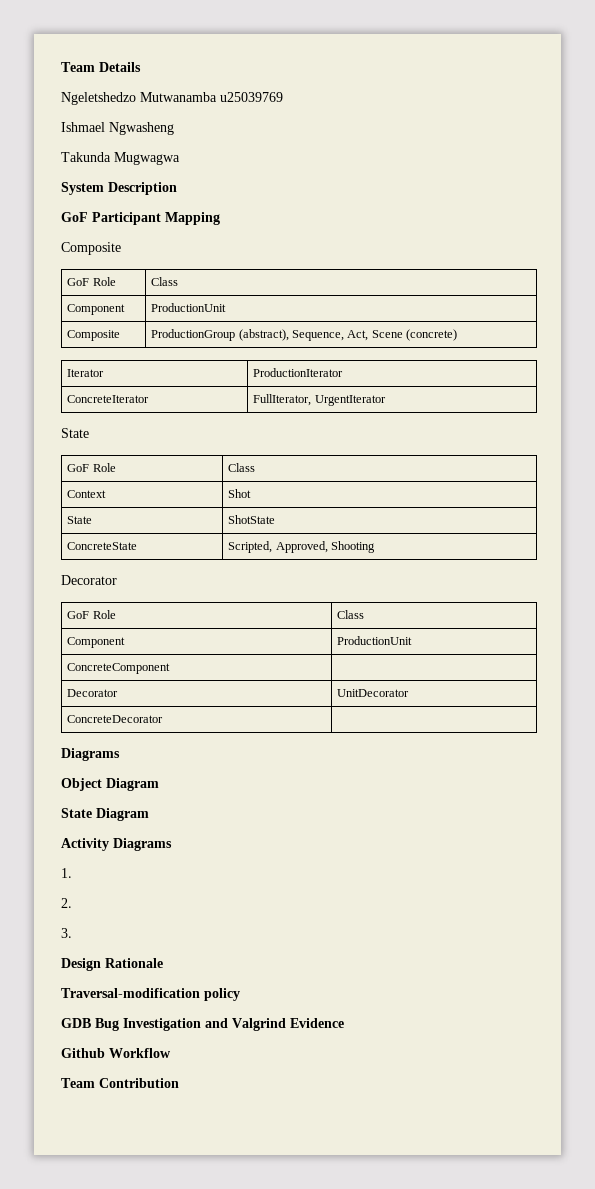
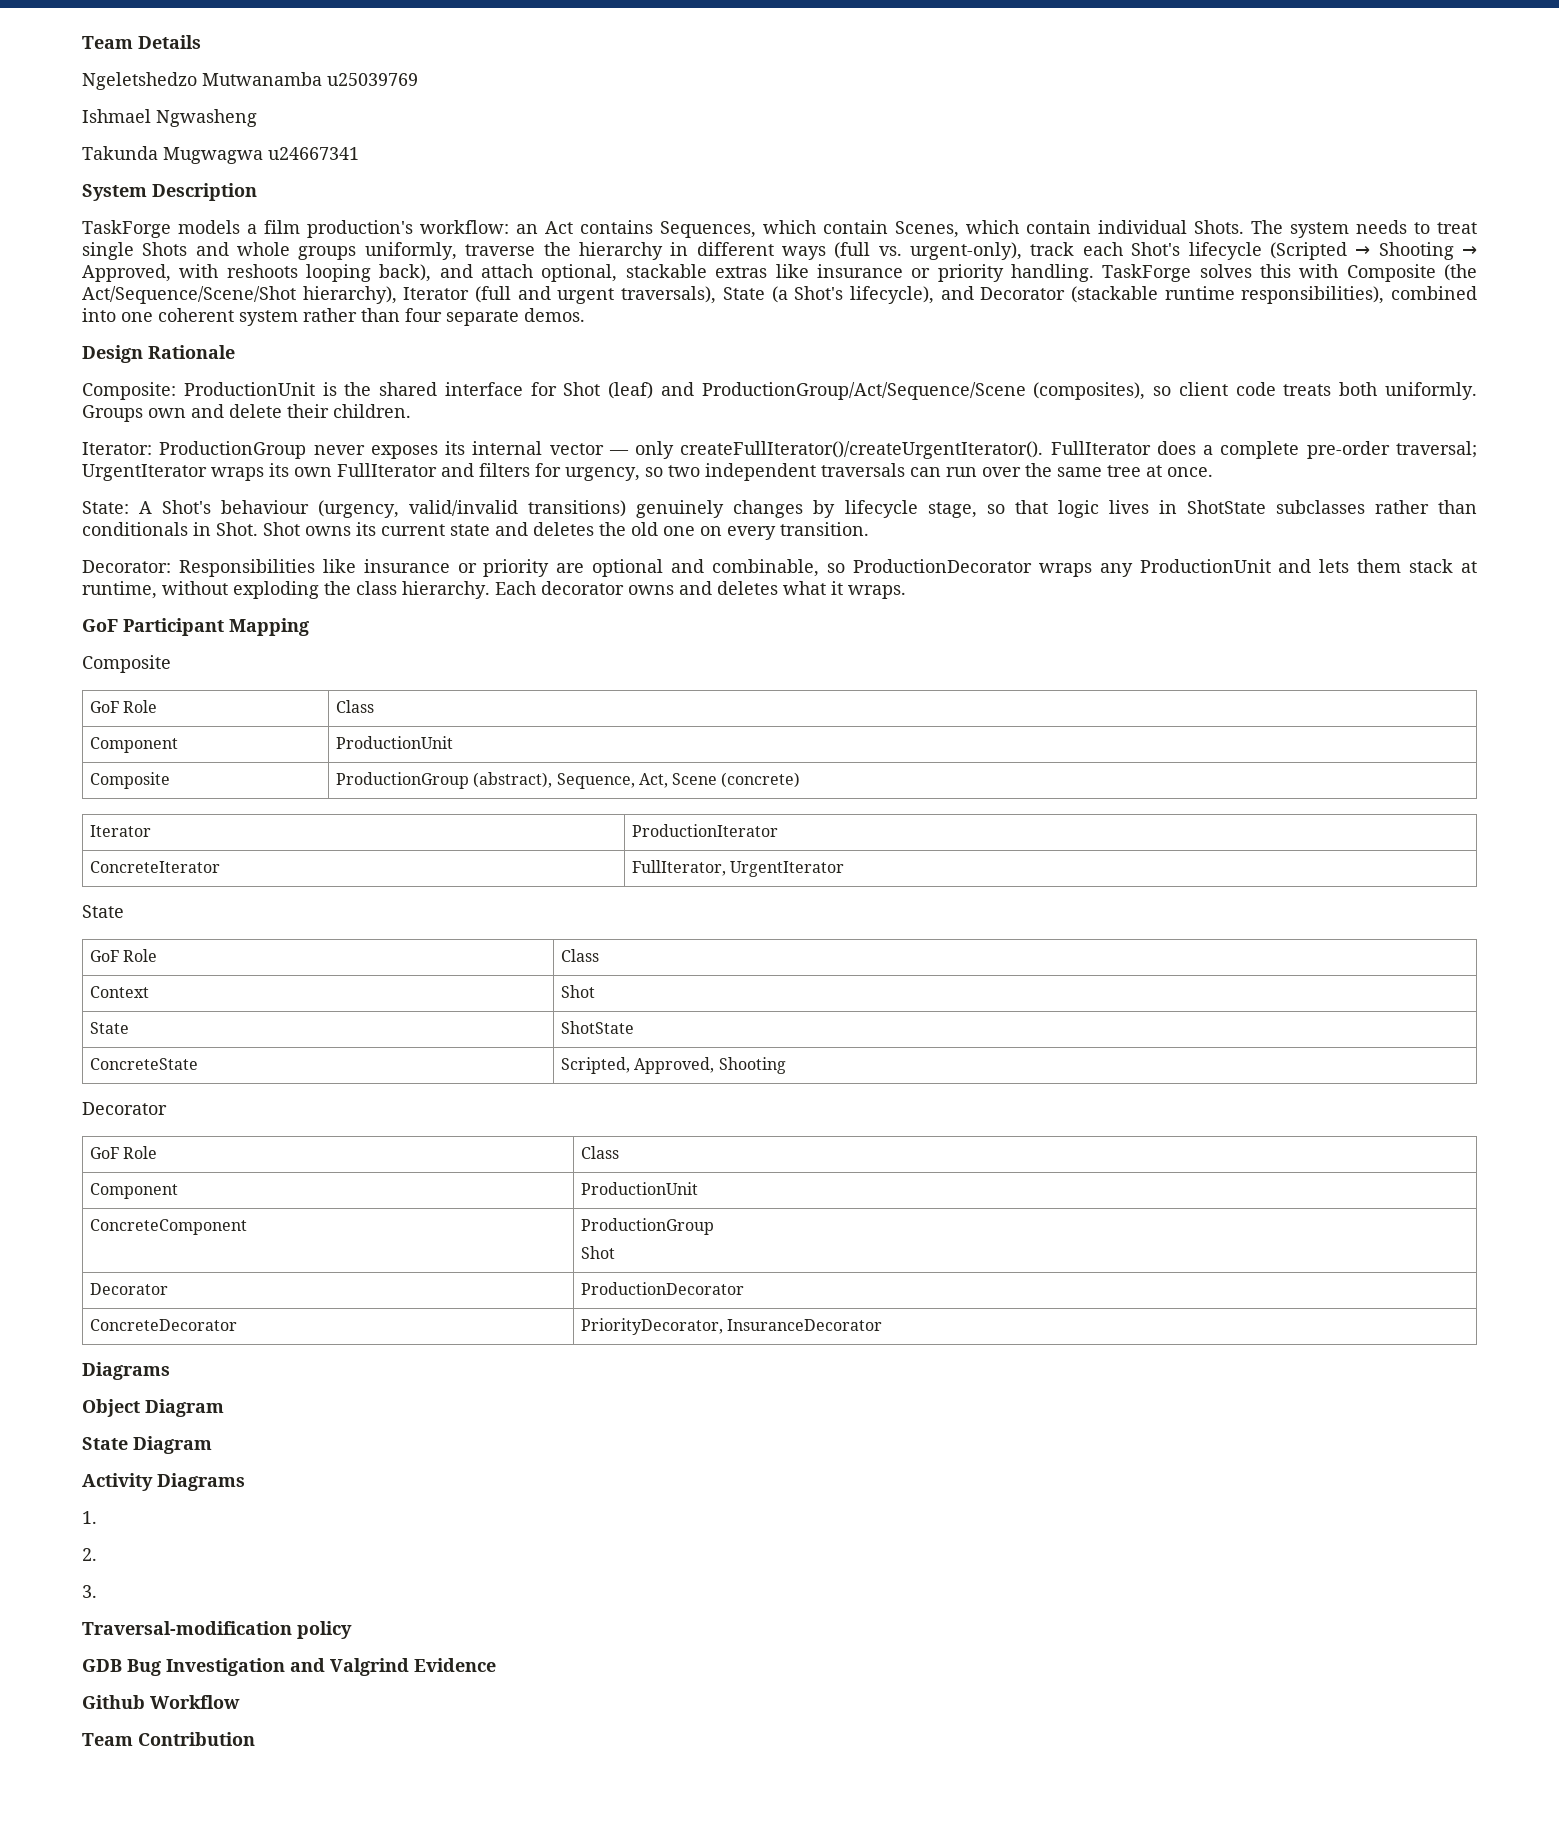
(180, 158) none -> [268,147,359,160] u24667341
(177, 188) none -> [82,220,1477,238] [82,242,1477,260] [82,264,1477,282] [82,286,1477,304] [82,308,585,326] [82,345,235,363] [82,382,1477,400] [82,404,411,422] [82,441,1477,459] [82,463,1213,481] [82,500,1477,518] [82,522,869,540] [82,559,1477,577] [82,581,906,599] // TaskForge models a film production's workflow: an Act contains Sequences, which contain Scenes, which contain individual Shots. The system needs to treat single Shots and whole groups uniformly, traverse the hierarchy in different ways (full vs. urgent-only), track each Shot's lifecycle (Scripted → Shooting → Approved, with reshoots looping back), and attach optional, stackable extras like insurance or priority handling. TaskForge solves this with Composite (the Act/Sequence/Scene/Shot hierarchy), Iterator (full and urgent traversals), State (a Shot's lifecycle), and Decorator (stackable runtime responsibilities), combined into one coherent system rather than four separate demos. // Design Rationale // Composite: ProductionUnit is the shared interface for Shot (leaf) and ProductionGroup/Act/Sequence/Scene (composites), so client code treats both uniformly. Groups own and delete their children. // Iterator: ProductionGroup never exposes its internal vector — only createFullIterator()/createUrgentIterator(). FullIterator does a complete pre-order traversal; UrgentIterator wraps its own FullIterator and filters for urgency, so two independent traversals can run over the same tree at once. // State: A Shot's behaviour (urgency, valid/invalid transitions) genuinely changes by lifecycle stage, so that logic lives in ShotState subclasses rather than conditionals in Shot. Shot owns its current state and deletes the old one on every transition. // Decorator: Responsibilities like insurance or priority are optional and combinable, so ProductionDecorator wraps any ProductionUnit and lets them stack at runtime, without exploding the class hierarchy. Each decorator owns and deletes what it wraps.
(171, 668) none -> [580,1218,714,1235] [580,1246,615,1259] ProductionGroup // Shot
[337,689,410,697] UnitDecorator -> [580,1282,744,1295] ProductionDecorator
(164, 719) none -> [580,1318,883,1335] PriorityDecorator, InsuranceDecorator
[61,958,163,971] // Design Rationale -> (97, 1591) none

